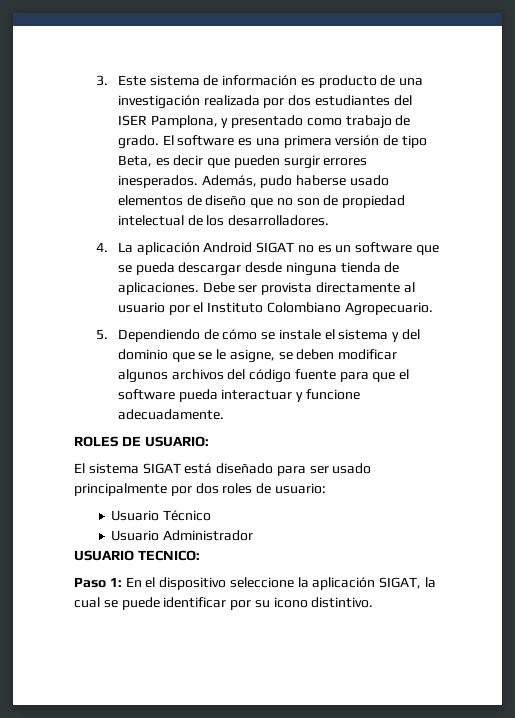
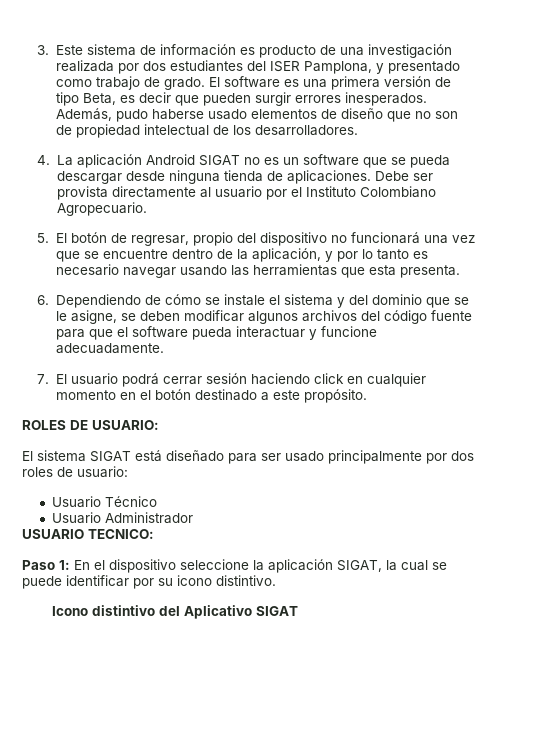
(108, 334) none -> [55,232,475,246] [55,248,428,262] [55,264,460,278] [37,295,50,305] El botón de regresar, propio del dispositivo no funcionará una vez que se encuentre dentro de la aplicación, y por lo tanto es necesario navegar usando las herramientas que esta presenta. // 6.
(224, 414) none -> [37,373,426,387] [55,389,367,403] // 7. El usuario podrá cerrar sesión haciendo click en cualquier momento en el botón destinado a este propósito.
(374, 602) none -> [52,605,299,619] // Icono distintivo del Aplicativo SIGAT

